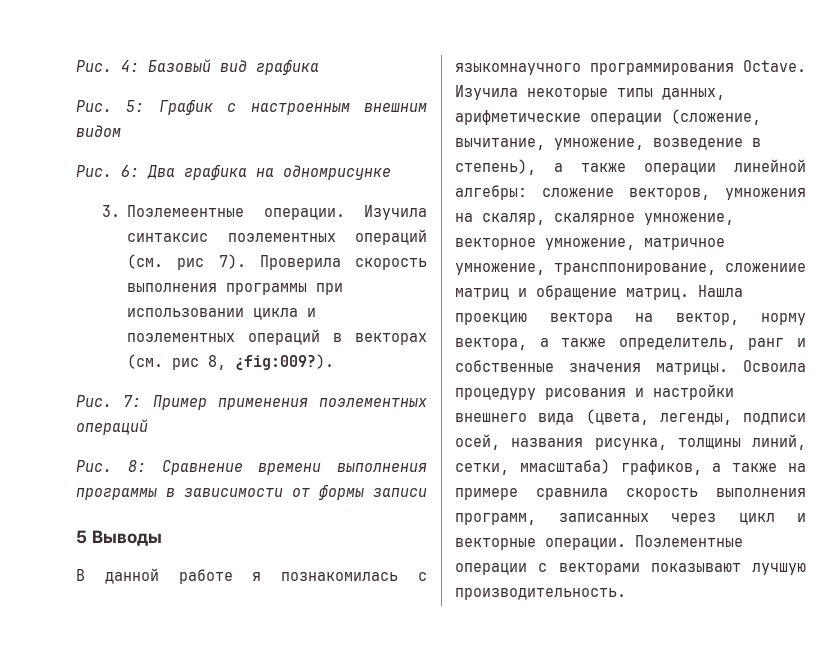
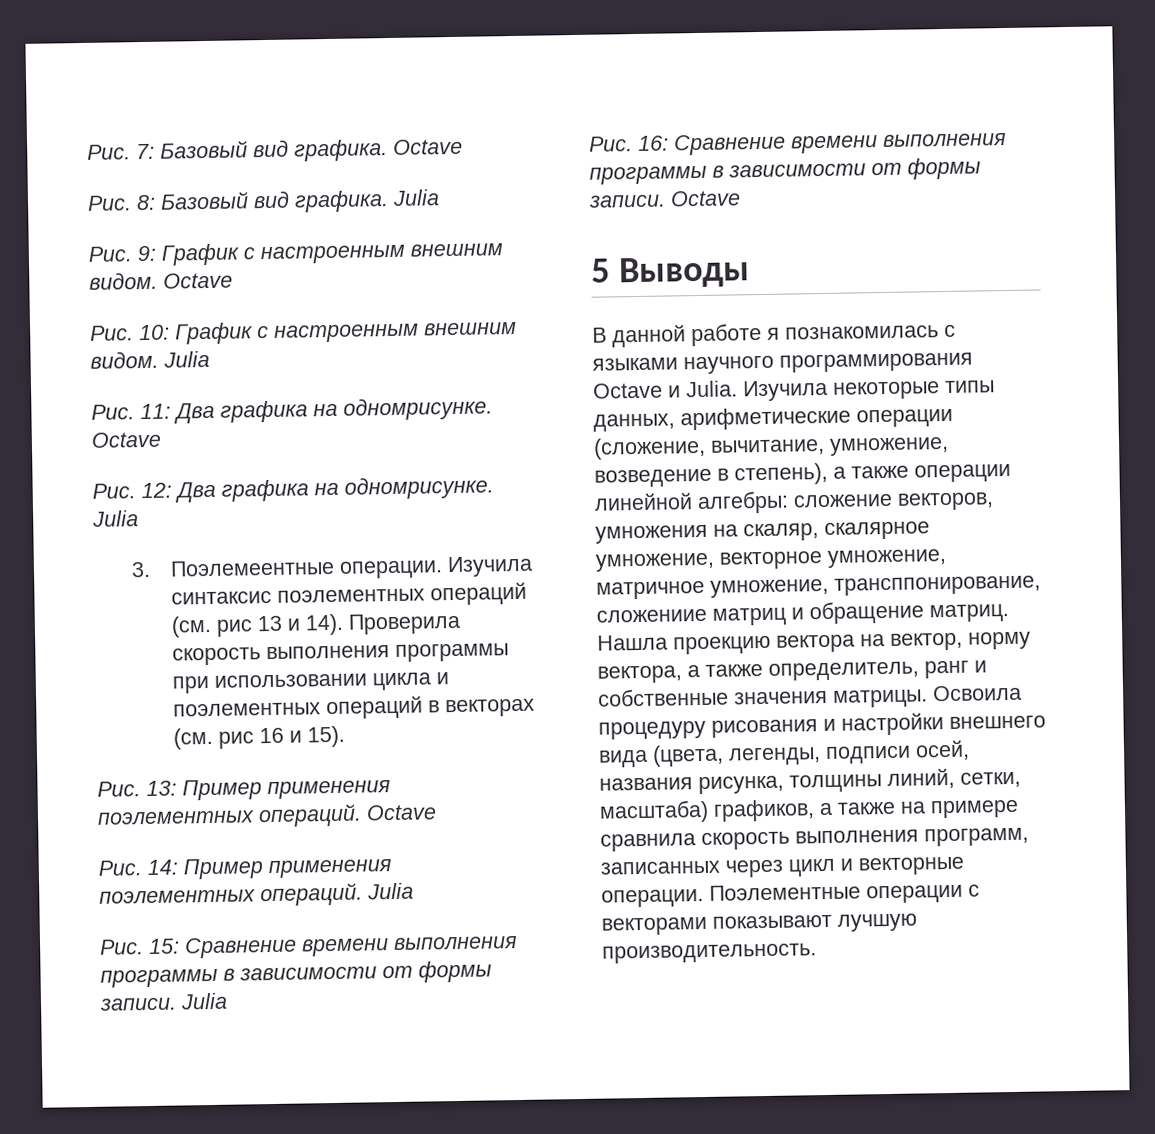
[76,59,319,75] [76,100,427,115] [76,125,121,137] [76,165,391,180] Рис. 4: Базовый вид графика // Рис. 5: График с настроенным внешним видом // Рис. 6: Два графика на одномрисунке -> [87,138,463,162] [87,189,440,213] [88,243,503,266] [89,271,233,290] [90,321,517,345] [90,350,210,369] [91,396,493,424] [91,431,161,448] [92,475,494,503] [92,510,139,527] Рис. 7: Базовый вид графика. Octave // Рис. 8: Базовый вид графика. Julia // Рис. 9: График с настроенным внешним видом. Octave // Рис. 10: График с настроенным внешним видом. Julia // Рис. 11: Два графика на одномрисунке. Octave // Рис. 12: Два графика на одномрисунке. Julia
[218,254,246,269] 7). -> [256,613,344,636] 13 и 14).
[208,354,335,370] [76,395,427,410] [76,419,148,435] [76,460,427,475] [76,485,427,500] 8, ¿fig:009?). // Рис. 7: Пример применения поэлементных операций // Рис. 8: Сравнение времени выполнения программы в зависимости от формы записи -> [258,725,345,748] [97,779,391,801] [97,803,437,828] [98,858,392,880] [99,882,414,907] [99,936,518,959] [100,960,492,988] [99,992,228,1011] [589,132,1007,156] [589,157,981,185] [588,190,741,208] 16 и 15). // Рис. 13: Пример применения поэлементных операций. Octave // Рис. 14: Пример применения поэлементных операций. Julia // Рис. 15: Сравнение времени выполнения программы в зависимости от формы записи. Julia // Рис. 16: Сравнение времени выполнения программы в зависимости от формы записи. Octave
[455,60,806,75] языкомнаучного программирования Octave. -> [592,352,973,375] [593,380,738,399] языками научного программирования Octave и Julia.
[519,459,610,474] ммасштаба) -> [599,799,709,824] масштаба)

